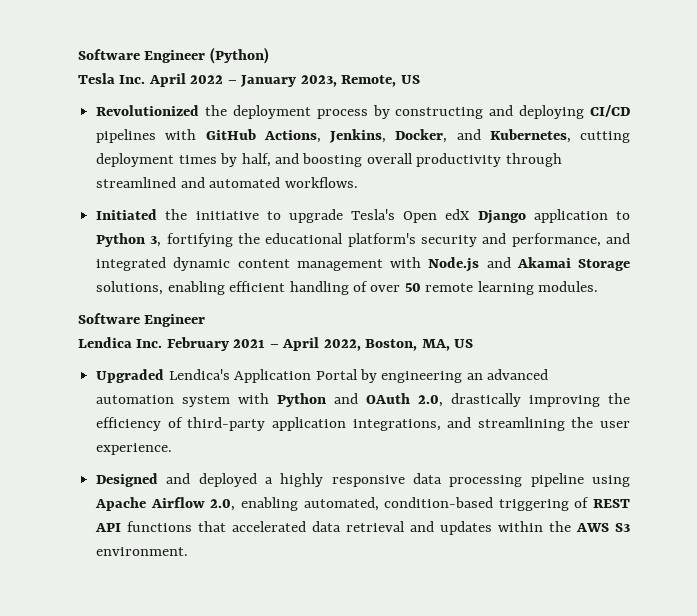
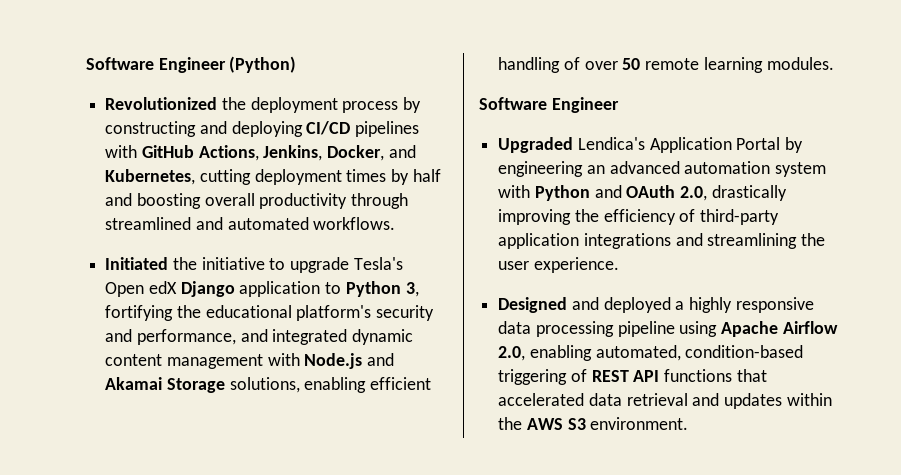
[78,73,420,87] // Tesla Inc. April 2022 – January 2023, Remote, US -> (297, 64) none
[241,153,271,167] half, -> [412,169,441,182] half
[78,337,474,351] // Lendica Inc. February 2021 – April 2022, Boston, MA, US -> (619, 105) none
[352,419,441,431] integrations, -> [583,233,671,249] integrations

